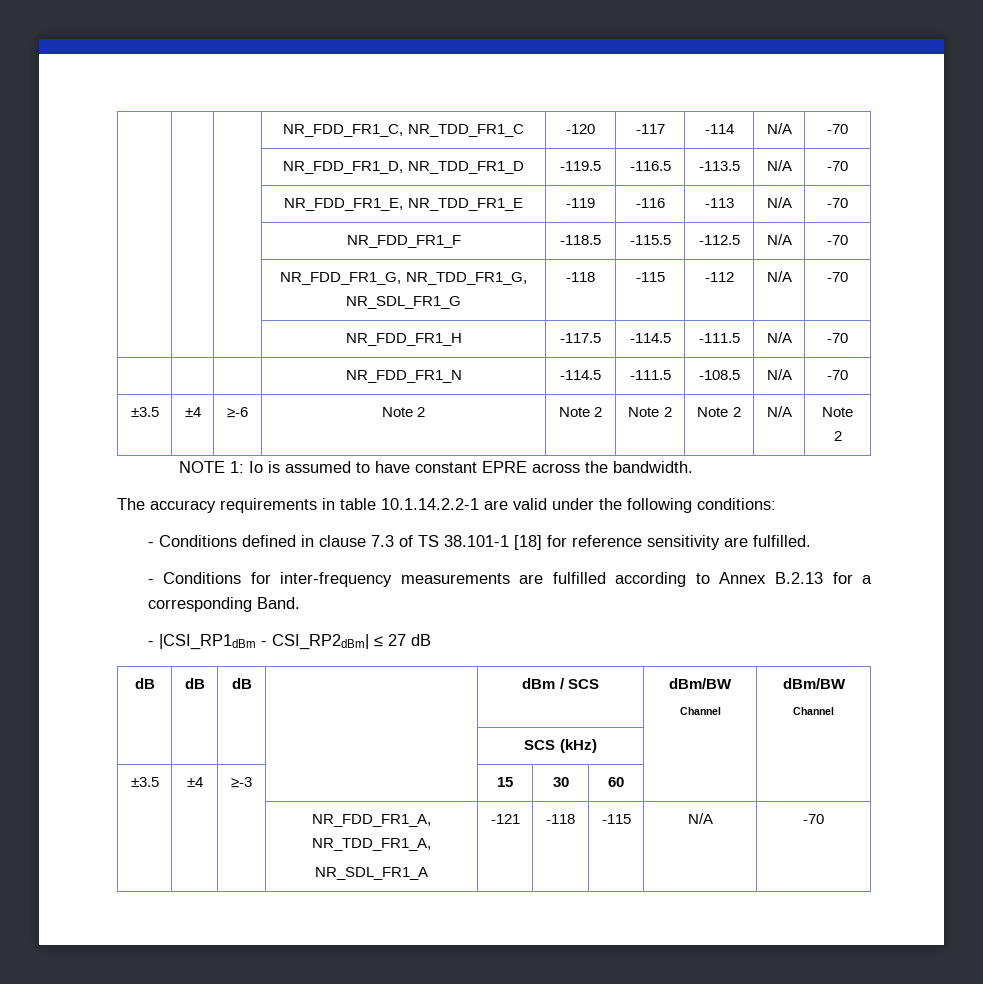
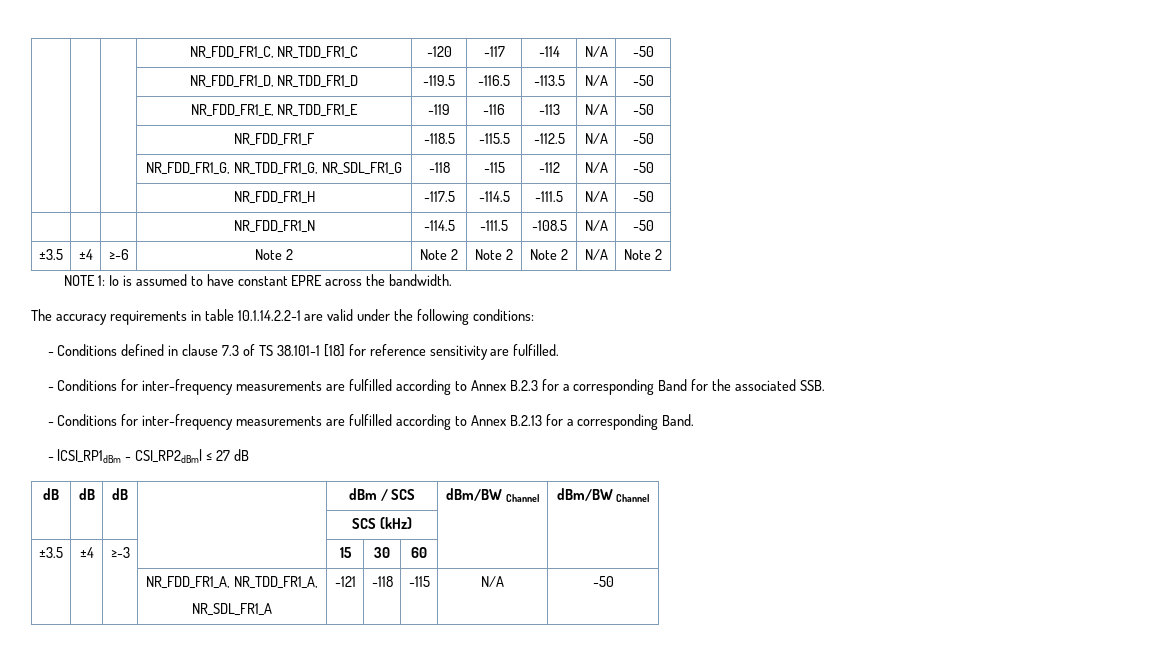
[827,124,848,134] -70 -> [632,46,654,57] -50
[827,161,848,171] -70 -> [632,75,654,86] -50
[827,198,848,208] -70 -> [632,104,654,115] -50
[827,235,848,245] -70 -> [632,133,654,144] -50
[827,272,848,282] -70 -> [632,162,654,173] -50
[827,333,848,343] -70 -> [632,191,654,202] -50
[827,370,848,380] -70 -> [632,220,654,231] -50
(811, 541) none -> [47,379,826,395] // - Conditions for inter-frequency measurements are fulfilled according to Annex B.2.3 for a corresponding Band for the associated SSB.
[803,814,824,824] -70 -> [592,576,614,587] -50

